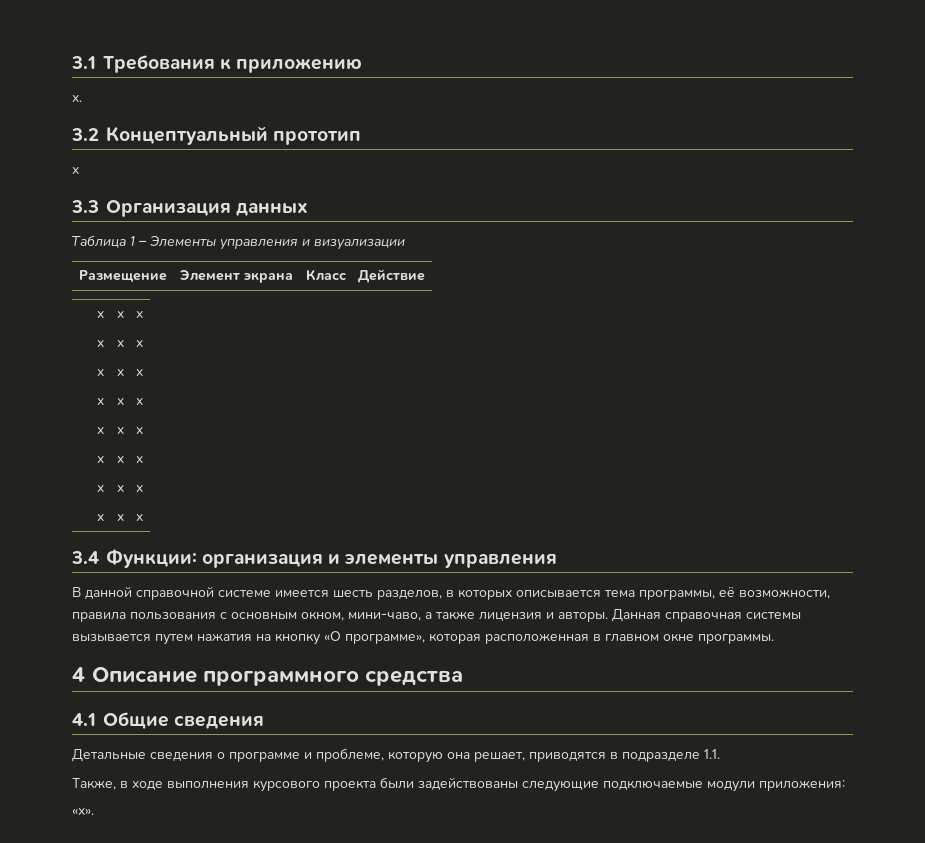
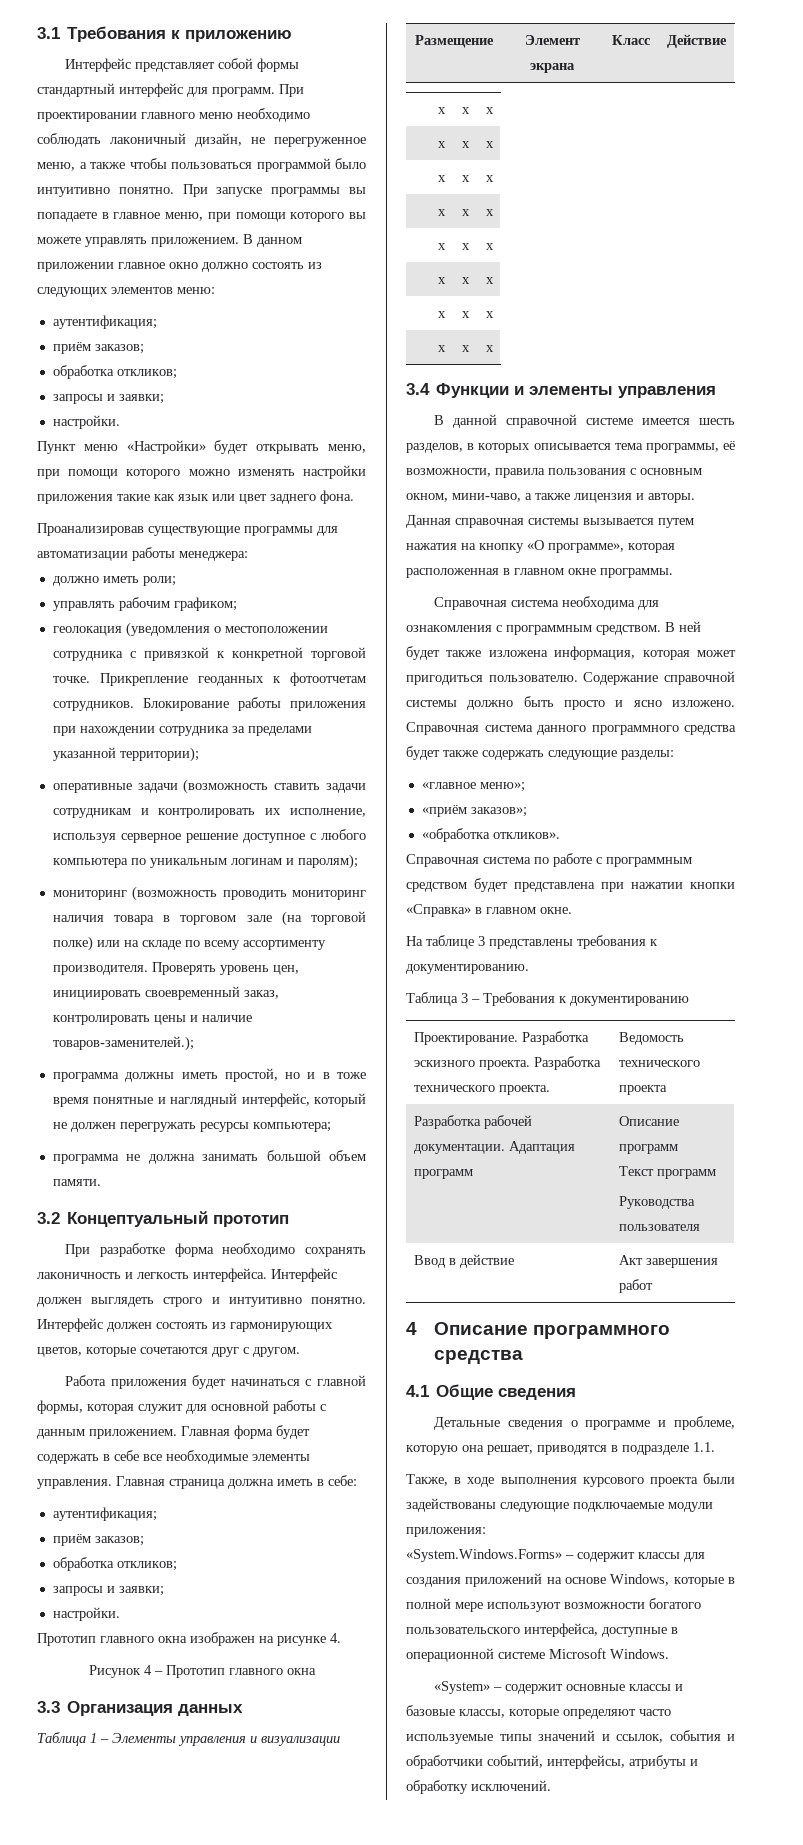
[72,95,82,102] [71,126,362,145] [72,167,79,174] x. // 3.2 Концептуальный прототип // x -> [65,58,300,72] [37,83,304,97] [37,108,310,122] [37,133,366,147] [37,158,366,172] [37,184,367,197] [37,212,367,222] [37,234,302,247] [37,262,322,272] [37,287,215,297] [52,315,157,329] [52,342,144,354] [52,365,177,379] [52,394,164,404] [52,415,120,429] [37,440,367,454] [37,465,366,479] [37,490,354,504] [37,523,338,536] [37,547,248,561] [52,576,176,586] [52,597,237,611] [52,622,328,637] [52,647,366,661] [52,672,366,686] [52,697,366,711] [52,726,312,736] [52,747,199,762] [52,779,366,794] [52,808,366,818] [52,829,366,843] [52,854,358,869] [52,886,366,901] [52,911,367,926] [52,936,326,951] [52,962,299,975] [52,986,279,1000] [52,1015,252,1025] [52,1036,194,1051] [52,1068,366,1082] [52,1093,367,1107] [52,1122,331,1132] [52,1150,366,1164] [52,1179,101,1186] [37,1211,290,1227] [65,1243,366,1257] [37,1268,337,1282] [37,1297,366,1307] [37,1318,333,1332] [37,1347,300,1357] [65,1375,366,1389] [37,1400,326,1414] [37,1425,310,1439] [37,1450,310,1464] [37,1475,357,1489] [52,1507,157,1521] [52,1534,144,1546] [52,1557,177,1571] [52,1586,164,1596] [52,1607,120,1621] [37,1632,341,1646] [88,1665,316,1678] Интерфейс представляет собой формы стандартный интерфейс для программ. При проектировании главного меню необходимо соблюдать лаконичный дизайн, не перегруженное меню, а также чтобы пользоваться программой было интуитивно понятно. При запуске программы вы попадаете в главное меню, при помощи которого вы можете управлять приложением. В данном приложении главное окно должно состоять из следующих элементов меню: // аутентификация; // приём заказов; // обработка откликов; // запросы и заявки; // настройки. // Пункт меню «Настройки» будет открывать меню, при помощи которого можно изменять настройки приложения такие как язык или цвет заднего фона. // Проанализировав существующие программы для автоматизации работы менеджера: // должно иметь роли; // управлять рабочим графиком; // геолокация (уведомления о местоположении сотрудника с привязкой к конкретной торговой точке. Прикрепление геоданных к фотоотчетам сотрудников. Блокирование работы приложения при нахождении сотрудника за пределами указанной территории); // оперативные задачи (возможность ставить задачи сотрудникам и контролировать их исполнение, используя серверное решение доступное с любого компьютера по уникальным логинам и паролям); // мониторинг (возможность проводить мониторинг наличия товара в торговом зале (на торговой полке) или на складе по всему ассортименту производителя. Проверять уровень цен, инициировать своевременный заказ, контролировать цены и наличие товаров-заменителей.); // программа должны иметь простой, но и в тоже время понятные и наглядный интерфейс, который не должен перегружать ресурсы компьютера; // программа не должна занимать большой объем памяти. // 3.2 Концептуальный прототип // При разработке форма необходимо сохранять лаконичность и легкость интерфейса. Интерфейс должен выглядеть строго и интуитивно понятно. Интерфейс должен состоять из гармонирующих цветов, которые сочетаются друг с другом. // Работа приложения будет начинаться с главной формы, которая служит для основной работы с данным приложением. Главная форма будет содержать в себе все необходимые элементы управления. Главная страница должна иметь в себе: // аутентификация; // приём заказов; // обработка откликов; // запросы и заявки; // настройки. // Прототип главного окна изображен на рисунке 4. // Рисунок 4 – Прототип главного окна
[106,549,324,568] Функции: организация -> [436,383,510,398] Функции
(774, 639) none -> [434,596,660,610] [406,621,701,635] [406,646,736,660] [406,671,735,685] [406,696,735,710] [406,722,736,735] [406,746,674,760] [421,782,525,792] [421,805,527,817] [421,828,560,842] [406,853,692,867] [406,878,735,892] [406,904,572,917] [406,935,658,949] [406,964,529,974] [406,992,689,1006] [413,1031,589,1045] [413,1056,601,1070] [413,1085,550,1095] [618,1032,684,1045] [618,1060,700,1067] [618,1085,667,1095] [413,1115,532,1129] [413,1141,575,1154] [413,1169,473,1179] [618,1116,679,1126] [618,1144,678,1154] [618,1166,716,1179] [618,1196,695,1209] [618,1224,700,1231] [413,1254,514,1268] [618,1255,718,1268] [618,1279,653,1293] // Справочная система необходима для ознакомления с программным средством. В ней будет также изложена информация, которая может пригодиться пользователю. Содержание справочной системы должно быть просто и ясно изложено. Справочная система данного программного средства будет также содержать следующие разделы: // «главное меню»; // «приём заказов»; // «обработка откликов». // Справочная система по работе с программным средством будет представлена при нажатии кнопки «Справка» в главном окне. // На таблице 3 представлены требования к документированию. // Таблица 3 – Требования к документированию // Проектирование. Разработка эскизного проекта. Разработка технического проекта. | Ведомость технического проекта // Разработка рабочей документации. Адаптация программ | Описание программ // Текст программ // Руководства пользователя // Ввод в действие | Акт завершения работ
[72,808,94,815] «x». -> [406,1549,705,1562] [406,1573,735,1587] [406,1598,701,1612] [406,1623,678,1637] [406,1648,669,1662] [434,1681,684,1694] [406,1705,671,1719] [406,1730,735,1744] [406,1755,698,1769] [406,1780,551,1794] «System.Windows.Forms» – содержит классы для создания приложений на основе Windows, которые в полной мере используют возможности богатого пользовательского интерфейса, доступные в операционной системе Microsoft Windows. // «System» – содержит основные классы и базовые классы, которые определяют часто используемые типы значений и ссылок, события и обработчики событий, интерфейсы, атрибуты и обработку исключений.

